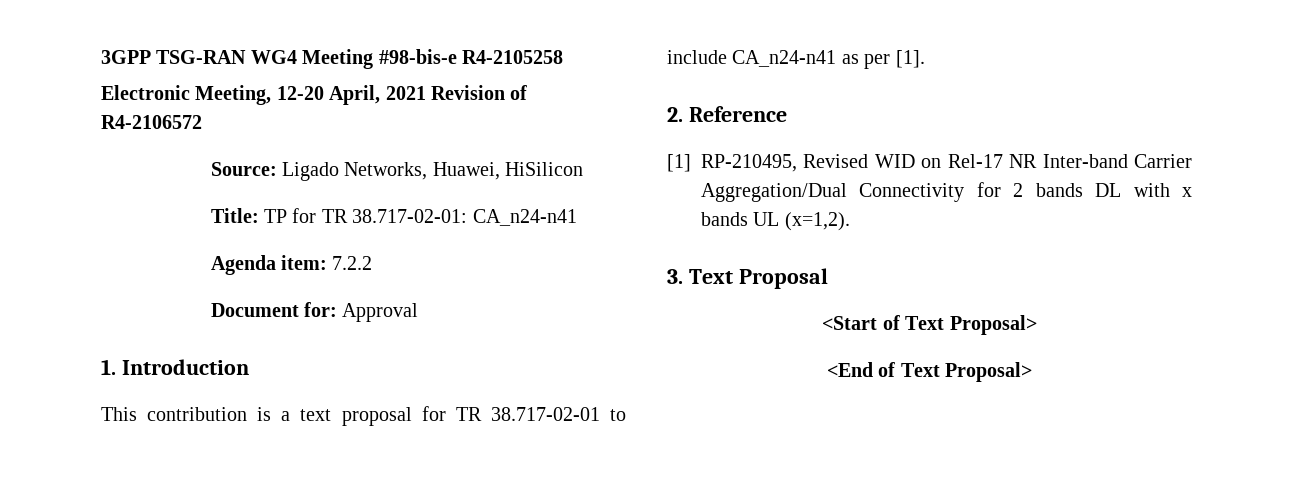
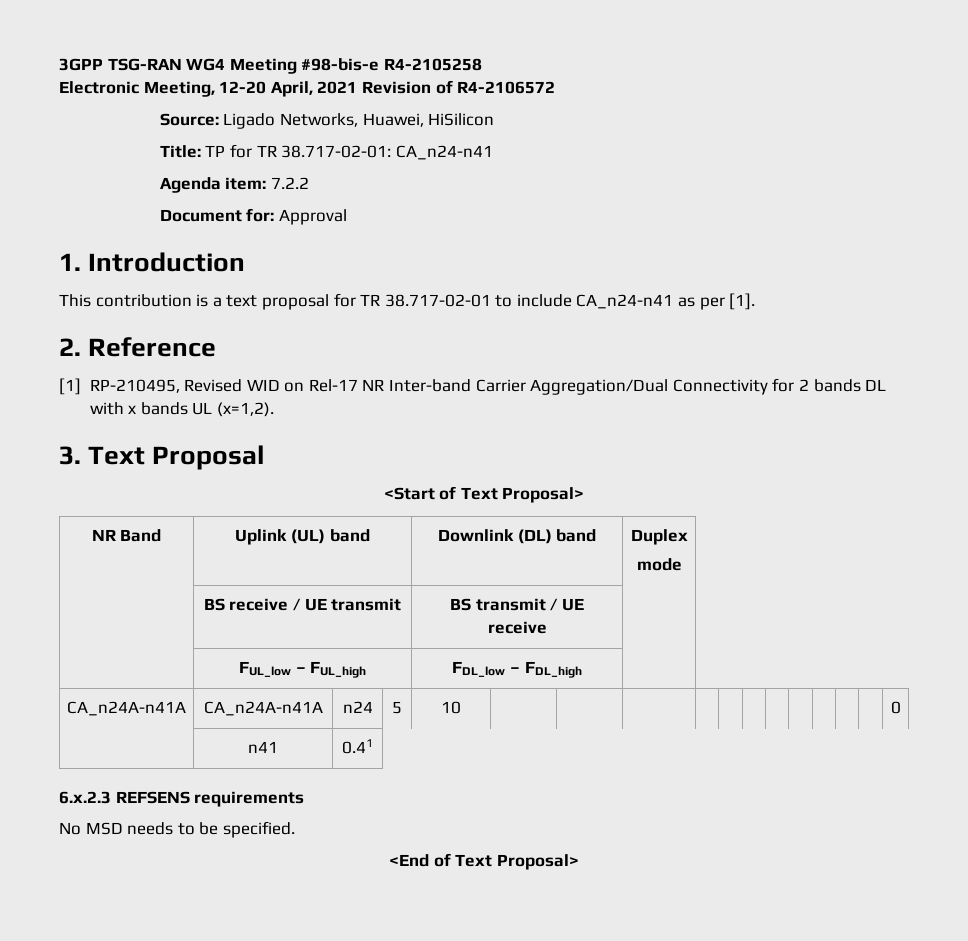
(1037, 325) none -> [91,529,162,542] [235,529,370,545] [437,529,597,544] [630,529,688,545] [636,558,682,571] [203,598,402,611] [450,598,584,611] [487,621,547,634] [238,661,367,678] [452,661,582,678] [67,701,186,716] [203,701,323,716] [342,701,373,713] [392,701,402,714] [441,701,461,714] [890,701,901,714] [247,741,278,753] [342,739,373,754] [59,791,305,807] [59,821,295,838] // NR Band | Uplink (UL) band | Downlink (DL) band | Duplex // mode // | BS receive / UE transmit | BS transmit / UE receive | // | FUL_low – FUL_high | FDL_low – FDL_high | // CA_n24A-n41A | CA_n24A-n41A | n24 | 5 | 10 | | | | | | | | | | | | 0 // | n41 | 0.41 // 6.x.2.3 REFSENS requirements // No MSD needs to be specified.

